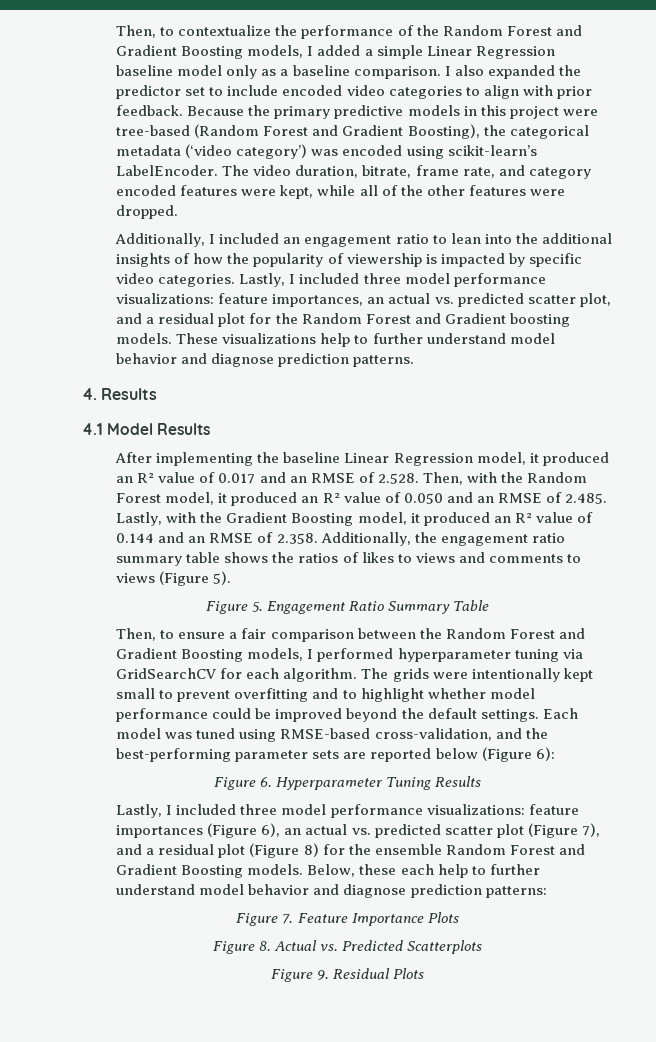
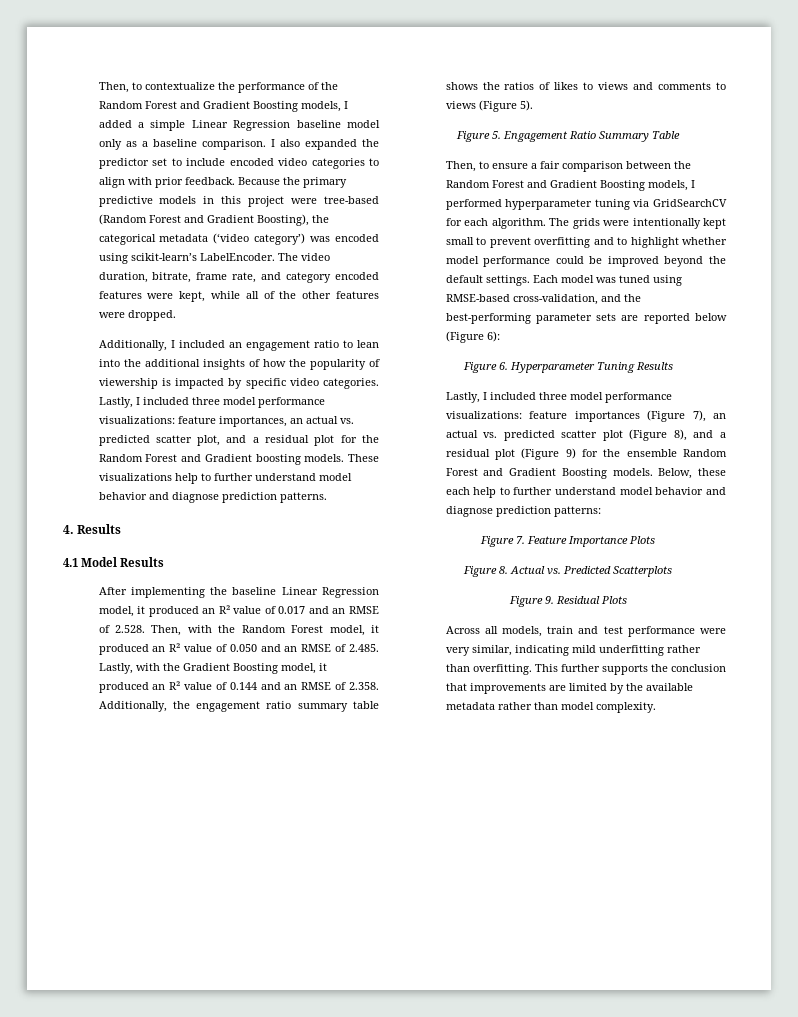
[261,823,281,837] 6), -> [692,410,706,422] 7),
[581,823,600,837] 7), -> [673,429,687,441] 8),
[303,843,319,857] 8) -> [565,448,576,459] 9)
(425, 973) none -> [445,626,726,637] [445,645,701,656] [445,664,726,675] [445,683,693,694] [445,702,656,713] // Across all models, train and test performance were very similar, indicating mild underfitting rather than overfitting. This further supports the conclusion that improvements are limited by the available metadata rather than model complexity.

